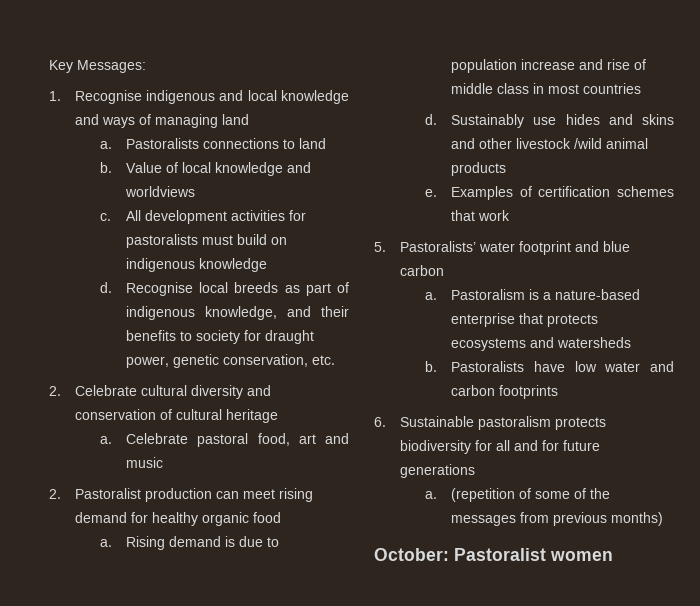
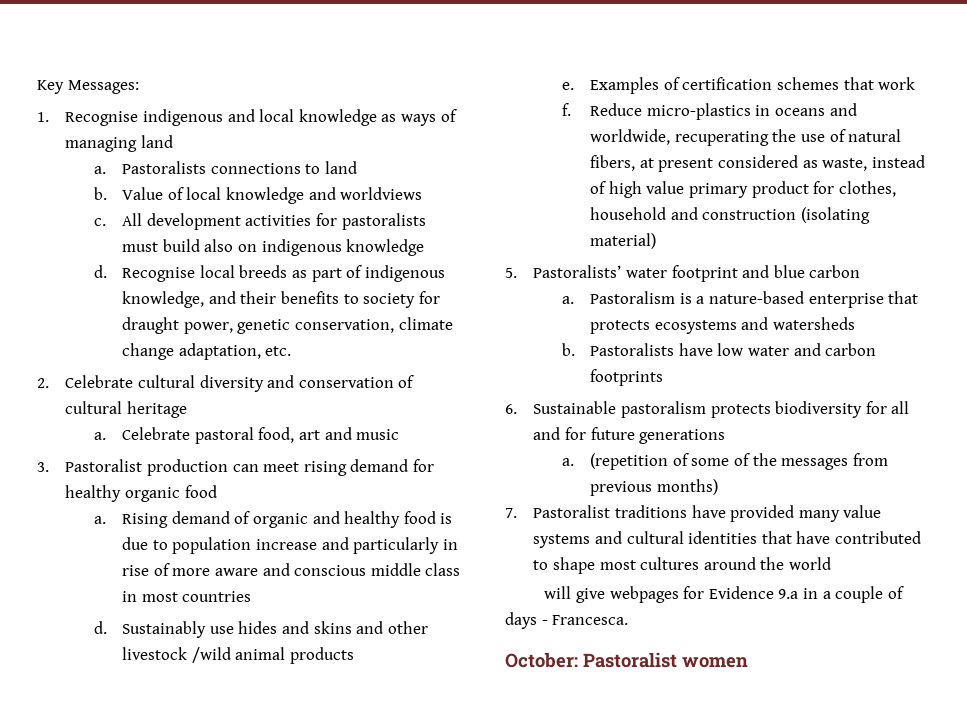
[74,114,99,125] and -> [381,114,397,122] as
(268, 239) none -> [204,239,234,252] also
(309, 360) none -> [398,317,453,330] [122,343,261,360] climate change adaptation,
[49,489,61,499] 2. -> [37,462,49,472] 3.
(222, 541) none -> [234,511,436,528] of organic and healthy food
[607,59,647,70] rise of -> [353,537,458,554] [122,563,367,576] particularly in rise of more aware and conscious
(511, 215) none -> [561,103,857,120] [590,129,902,146] [590,155,925,172] [590,181,896,198] [590,207,871,224] [590,233,657,249] // f. Reduce micro-plastics in oceans and worldwide, recuperating the use of natural fibers, at present considered as waste, instead of high value primary product for clothes, household and construction (isolating material)
(664, 519) none -> [505,505,882,522] [533,531,921,548] [533,557,831,574] [544,586,904,603] [505,612,629,629] // 7. Pastoralist traditions have provided many value systems and cultural identities that have contributed to shape most cultures around the world // will give webpages for Evidence 9.a in a couple of days - Francesca.

